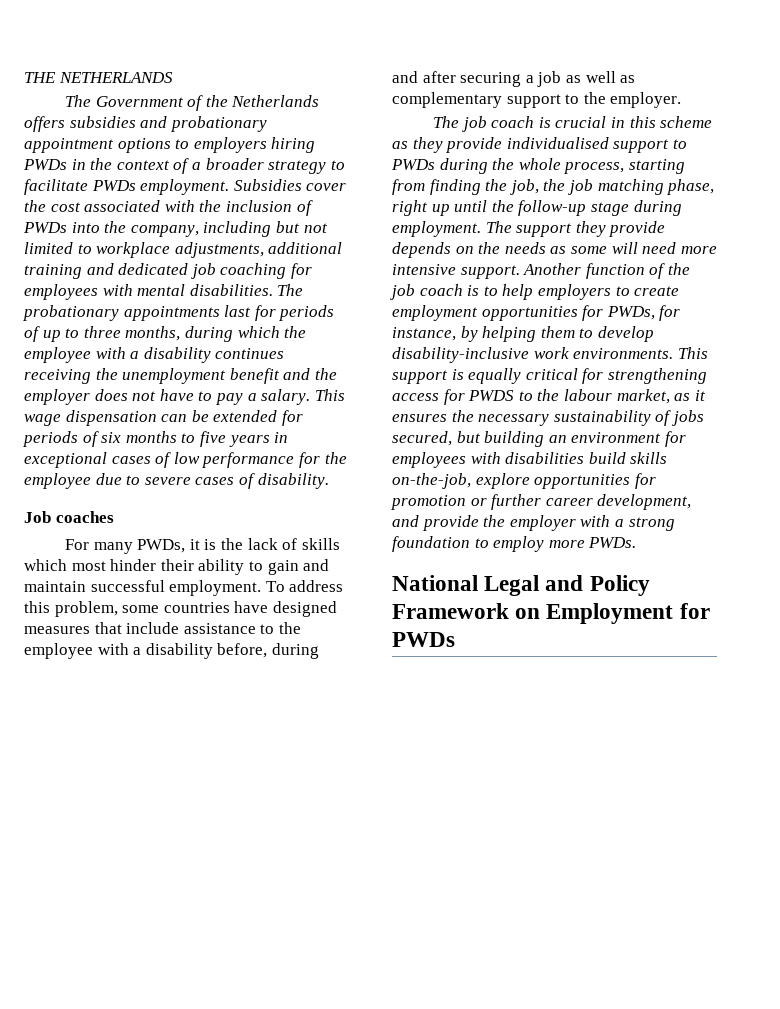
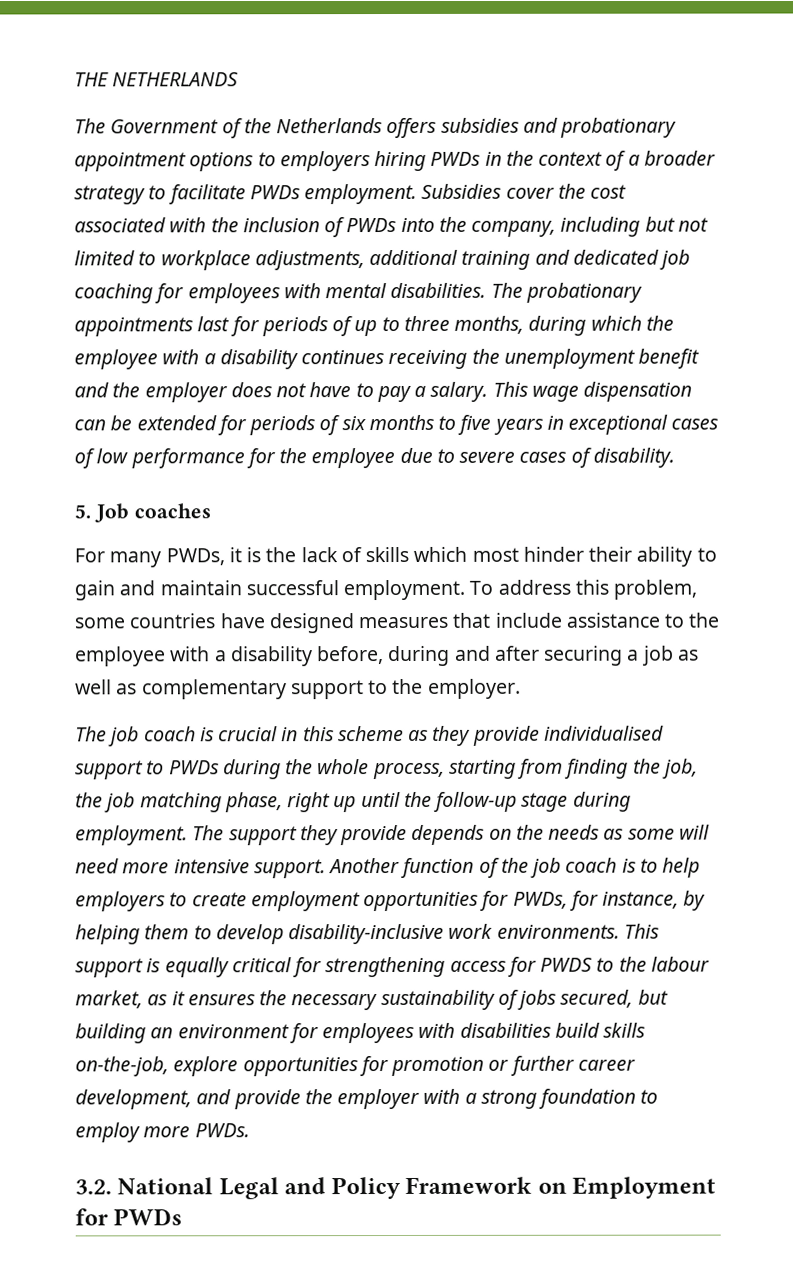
(329, 481) none -> [74,504,91,519] 5.
(637, 542) none -> [75,1179,112,1195] 3.2.

